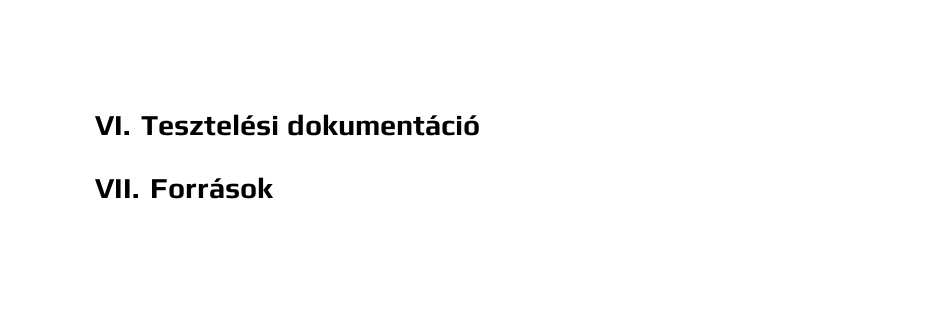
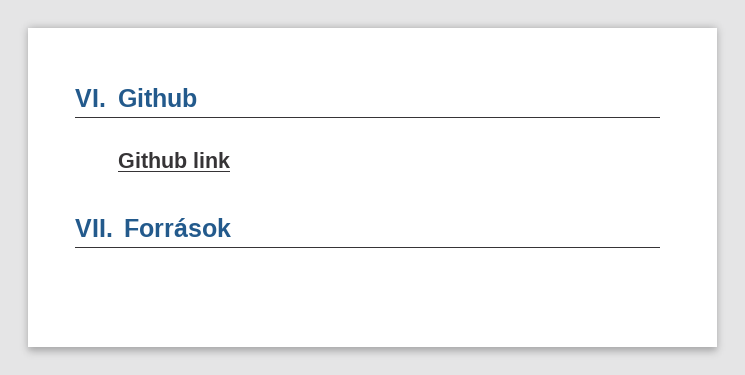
[141,114,481,136] Tesztelési dokumentáció -> [117,88,197,107] [117,152,230,168] Github // Github link

